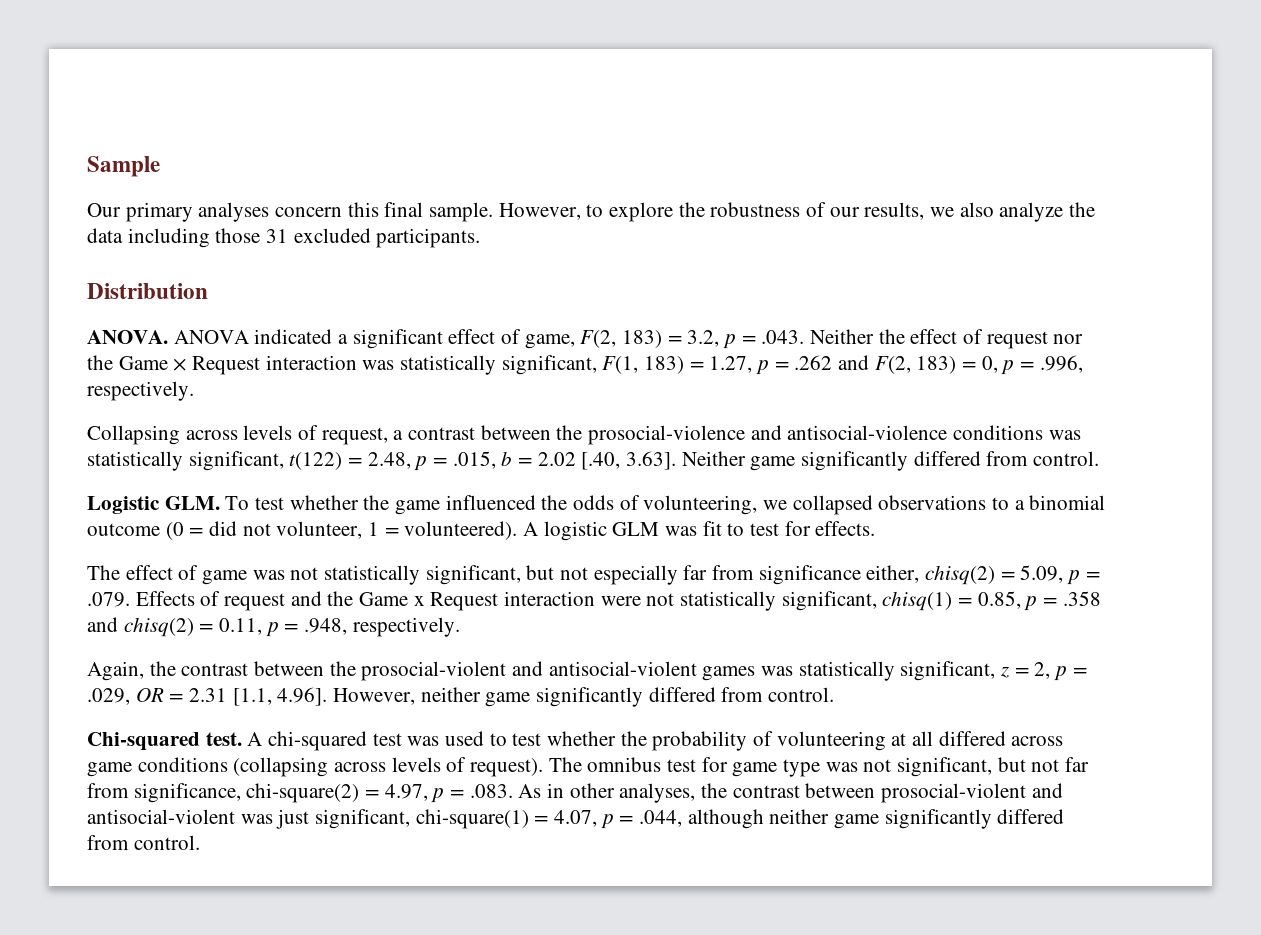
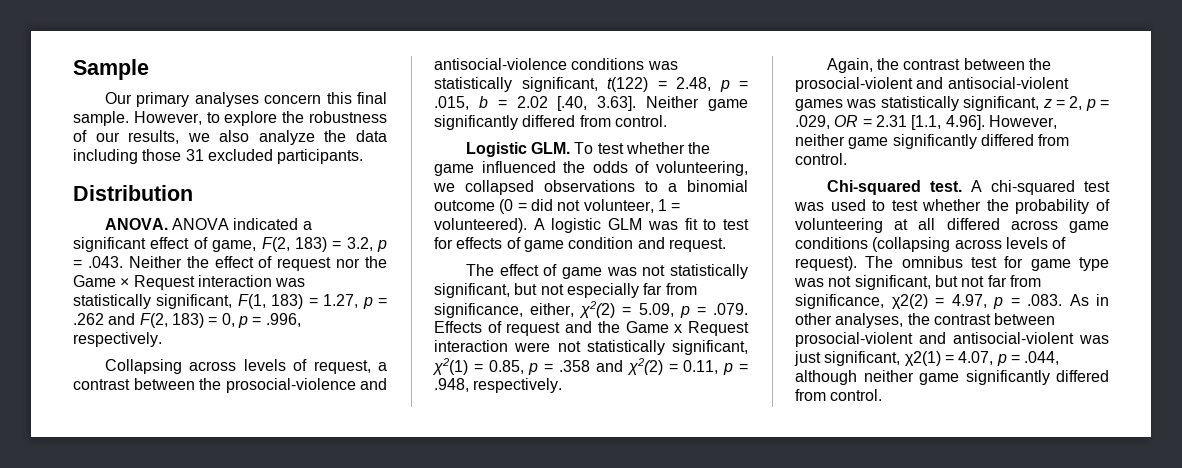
[815,521,876,536] effects. -> [456,237,726,252] effects of game condition and request.
[758,565,996,585] significance either, chisq(2) -> [434,301,616,318] significance, either, χ2(2)
[882,591,953,611] chisq(1) -> [432,358,468,375] χ2(1)
[123,617,194,637] chisq(2) -> [626,358,663,375] χ2(2)
[246,783,360,803] chi-square(2) -> [891,294,928,309] χ2(2)
[415,809,529,829] chi-square(1) -> [904,351,941,366] χ2(1)

